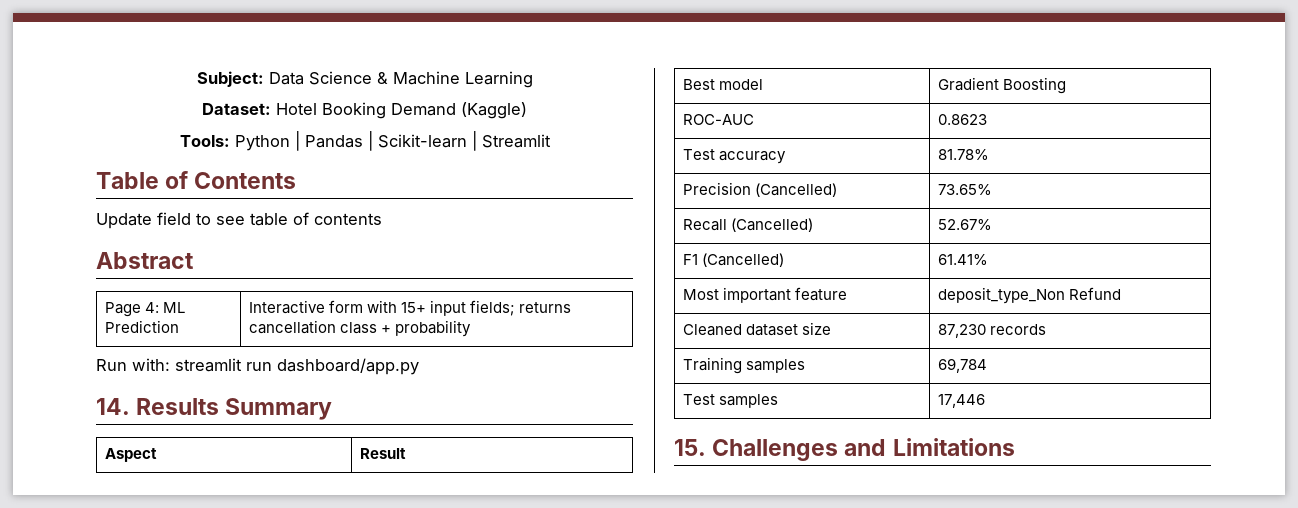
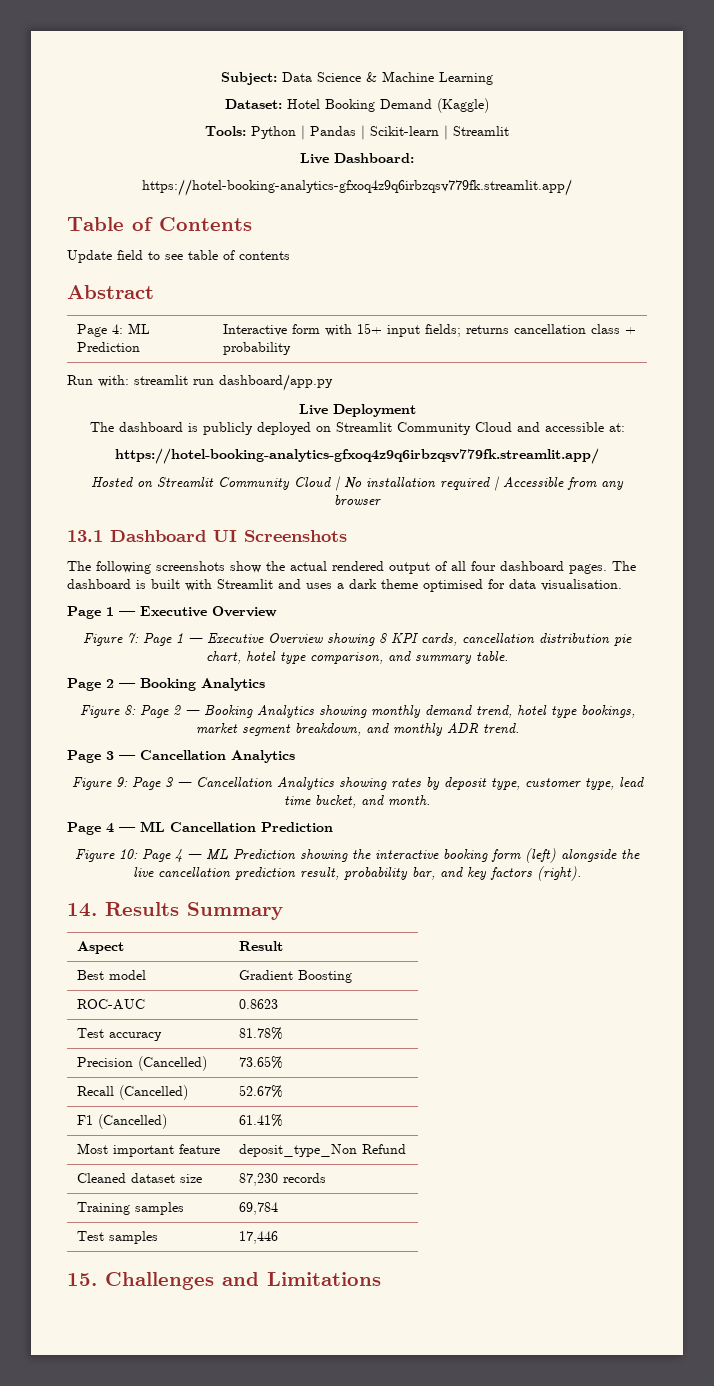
(551, 141) none -> [300,153,414,164] [142,179,572,196] // Live Dashboard: // https://hotel-booking-analytics-gfxoq4z9q6irbzqsv779fk.streamlit.app/
(419, 366) none -> [298,404,416,417] [89,422,625,435] [115,448,599,464] [91,476,624,491] [334,495,381,506] [67,530,347,542] [67,561,636,574] [67,579,622,592] [67,606,277,619] [83,633,632,646] [206,651,508,664] [67,678,265,691] [79,705,635,718] [195,723,519,736] [67,750,295,763] [71,777,644,790] [284,795,430,808] [67,821,333,835] [75,848,640,863] [133,866,581,881] // Live Deployment // The dashboard is publicly deployed on Streamlit Community Cloud and accessible at: // https://hotel-booking-analytics-gfxoq4z9q6irbzqsv779fk.streamlit.app/ // Hosted on Streamlit Community Cloud | No installation required | Accessible from any browser // 13.1 Dashboard UI Screenshots // The following screenshots show the actual rendered output of all four dashboard pages. The dashboard is built with Streamlit and uses a dark theme optimised for data visualisation. // Page 1 — Executive Overview // Figure 7: Page 1 — Executive Overview showing 8 KPI cards, cancellation distribution pie chart, hotel type comparison, and summary table. // Page 2 — Booking Analytics // Figure 8: Page 2 — Booking Analytics showing monthly demand trend, hotel type bookings, market segment breakdown, and monthly ADR trend. // Page 3 — Cancellation Analytics // Figure 9: Page 3 — Cancellation Analytics showing rates by deposit type, customer type, lead time bucket, and month. // Page 4 — ML Cancellation Prediction // Figure 10: Page 4 — ML Prediction showing the interactive booking form (left) alongside the live cancellation prediction result, probability bar, and key factors (right).

